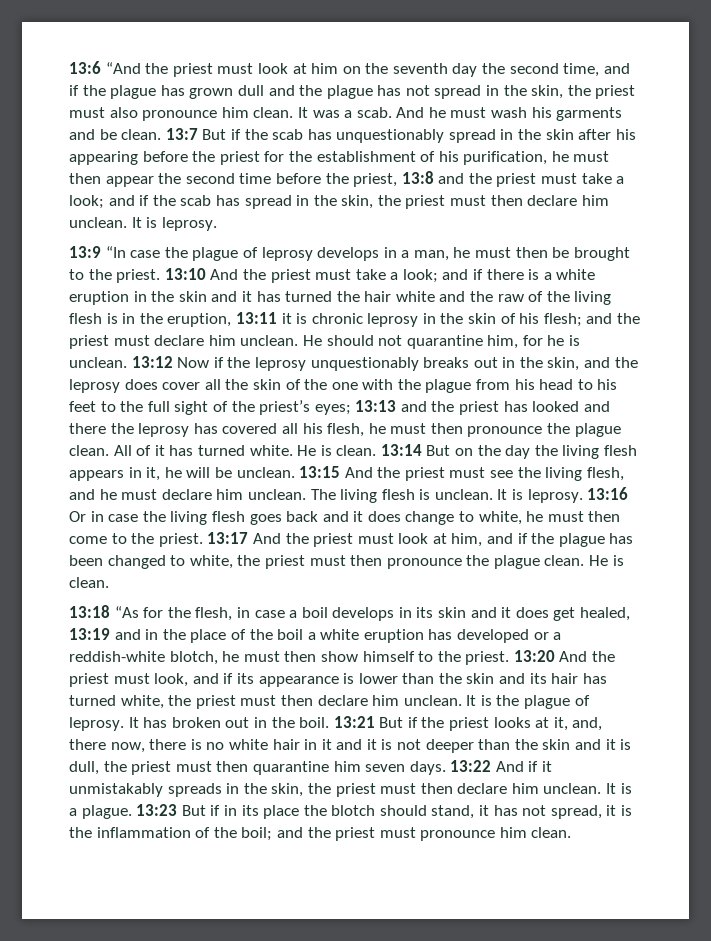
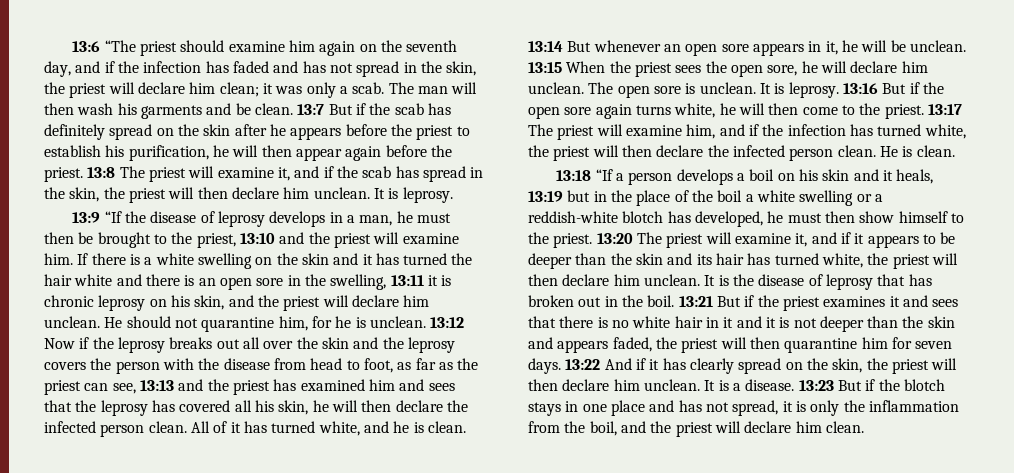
[105,62,630,77] [69,85,373,99] “And the priest must look at him on the seventh day the second time, and if the plague has grown dull and the plague -> [104,40,458,56] [44,61,299,77] “The priest should examine him again on the seventh day, and if the infection has faded and
[69,107,487,121] must also pronounce him clean. It was a scab. And he must -> [108,82,478,98] [44,103,74,115] will declare him clean; it was only a scab. The man will then
[336,129,514,143] unquestionably spread in -> [44,124,174,140] definitely spread on
[615,129,636,140] [69,151,138,165] his appearing -> [269,124,342,140] he appears
[264,151,436,162] for the establishment of -> [456,126,470,136] [44,145,101,157] to establish
[573,151,610,162] must -> [232,145,259,157] will
[158,171,625,187] [69,195,104,209] the second time before the priest, 13:8 and the priest must take a look; -> [345,145,452,161] [44,166,290,182] again before the priest. 13:8 The priest will examine it,
[450,195,487,206] must -> [168,187,195,199] will
[105,246,239,261] “In case the plague -> [104,211,197,223] “If the disease
[116,268,484,283] priest. 13:10 And the priest must take a look; and if -> [196,232,459,248] [44,253,89,265] priest, 13:10 and the priest will examine him. If
[69,291,147,305] eruption in -> [197,253,273,269] swelling on
[470,291,612,305] [69,313,232,327] the raw of the living flesh is in the eruption, -> [145,274,387,290] there is an open sore in the swelling,
[422,313,641,327] [69,335,150,349] in the skin of his flesh; and the priest must -> [149,295,349,311] on his skin, and the priest will
[310,357,419,371] unquestionably -> (165, 345) none
[502,357,638,371] [69,379,618,393] [69,400,351,415] in the skin, and the leprosy does cover all the skin of the one with the plague from his head to his feet to the full sight of the priest’s eyes; -> [242,337,455,353] [44,358,479,374] [44,380,136,395] all over the skin and the leprosy covers the person with the disease from head to foot, as far as the priest can see,
[532,401,610,412] [69,423,106,434] looked and there -> [300,379,455,391] [44,400,72,412] examined him and sees that
[327,423,621,437] flesh, he must then pronounce the plague -> [278,400,468,415] [44,421,145,437] skin, he will then declare the infected person
[249,445,317,456] white. He -> [318,421,410,436] white, and he
[455,445,638,459] on the day the living flesh -> [593,40,749,56] whenever an open sore
[344,467,624,481] [69,489,158,500] And the priest must see the living flesh, and he must -> [566,61,847,77] When the priest sees the open sore, he will
[340,489,415,503] living flesh -> [617,85,681,98] open sore
[69,511,475,525] Or in case the living flesh goes back and it does change to -> [882,82,944,94] [528,104,671,119] But if the open sore again turns
[547,511,584,522] must -> [738,103,765,115] will
[252,533,634,547] [69,555,540,569] And the priest must look at him, and if the plague has been changed to white, the priest must then pronounce the plague -> [528,124,966,140] [528,145,834,161] The priest will examine him, and if the infection has turned white, the priest will then declare the infected person
[114,606,631,621] [69,628,141,640] “As for the flesh, in case a boil develops in its skin and it does get healed, 13:19 and -> [595,169,934,185] [528,190,591,202] “If a person develops a boil on his skin and it heals, 13:19 but
[363,629,562,643] [69,651,218,665] eruption has developed or a reddish-white blotch, -> [799,190,883,206] [528,211,763,227] swelling or a reddish-white blotch has developed,
[559,651,616,662] [69,673,398,687] And the priest must look, and if its appearance is lower -> [636,232,956,248] [528,253,572,269] The priest will examine it, and if it appears to be deeper
[240,695,277,706] must -> [931,253,958,265] will
[524,695,590,709] [69,717,139,731] plague of leprosy. It -> [758,274,906,290] disease of leprosy that
[493,717,603,731] [69,739,145,753] looks at it, and, there now, -> [823,295,959,307] [528,316,556,328] examines it and sees that
[605,739,632,750] [69,761,212,775] it is dull, the priest must -> [557,337,747,353] appears faded, the priest will
(361, 766) none -> [891,337,912,349] for
[69,783,417,797] unmistakably spreads in the skin, the priest must -> [662,358,958,374] has clearly spread on the skin, the priest will
[81,805,132,819] plague. -> [745,379,795,391] disease.
[223,805,490,819] in its place the blotch should stand, it -> [878,379,945,391] [528,400,675,416] the blotch stays in one place and
(633, 810) none -> [810,400,840,416] only
[195,827,496,841] of the boil; and the priest must pronounce -> [528,421,792,437] from the boil, and the priest will declare

